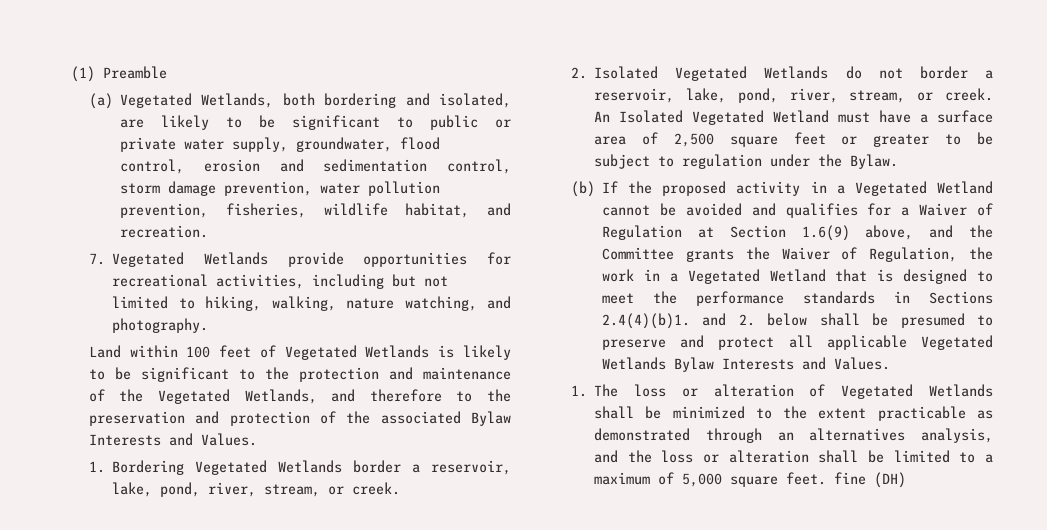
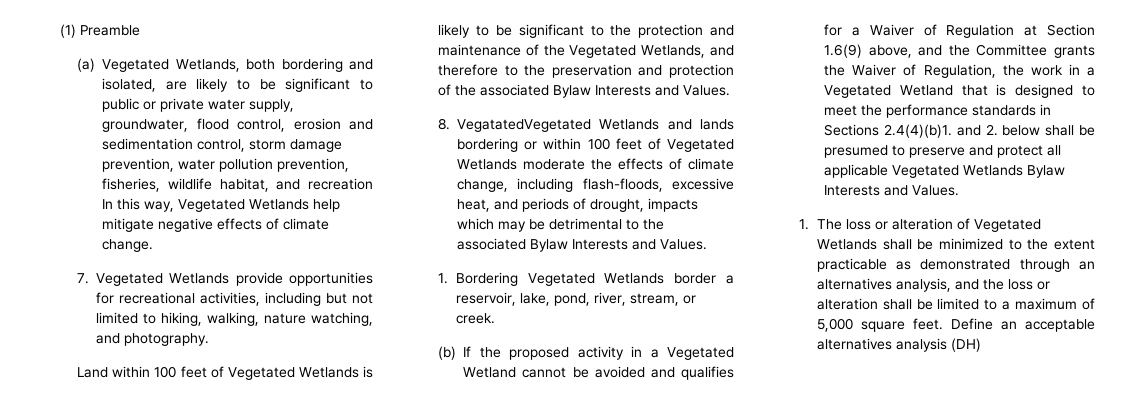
[120,225,209,238] recreation. -> [308,178,373,190] [102,198,341,212] [102,218,330,232] [102,239,154,252] recreation In this way, Vegetated Wetlands help mitigate negative effects of climate change.
(257, 439) none -> [438,118,734,132] [457,138,734,152] [457,158,734,170] [457,178,734,192] [457,198,699,212] [457,218,665,232] [457,238,708,252] // 8. VegatatedVegetated Wetlands and lands bordering or within 100 feet of Vegetated Wetlands moderate the effects of climate change, including flash-floods, excessive heat, and periods of drought, impacts which may be detrimental to the associated Bylaw Interests and Values.
[570,66,993,81] [594,88,994,103] [594,110,993,125] [594,132,993,147] [594,154,899,169] // 2. Isolated Vegetated Wetlands do not border a reservoir, lake, pond, river, stream, or creek. An Isolated Vegetated Wetland must have a surface area of 2,500 square feet or greater to be subject to regulation under the Bylaw. -> (495, 318) none
[834,472,867,485] fine -> [950,318,1095,332] [816,338,947,352] Define an acceptable alternatives analysis

